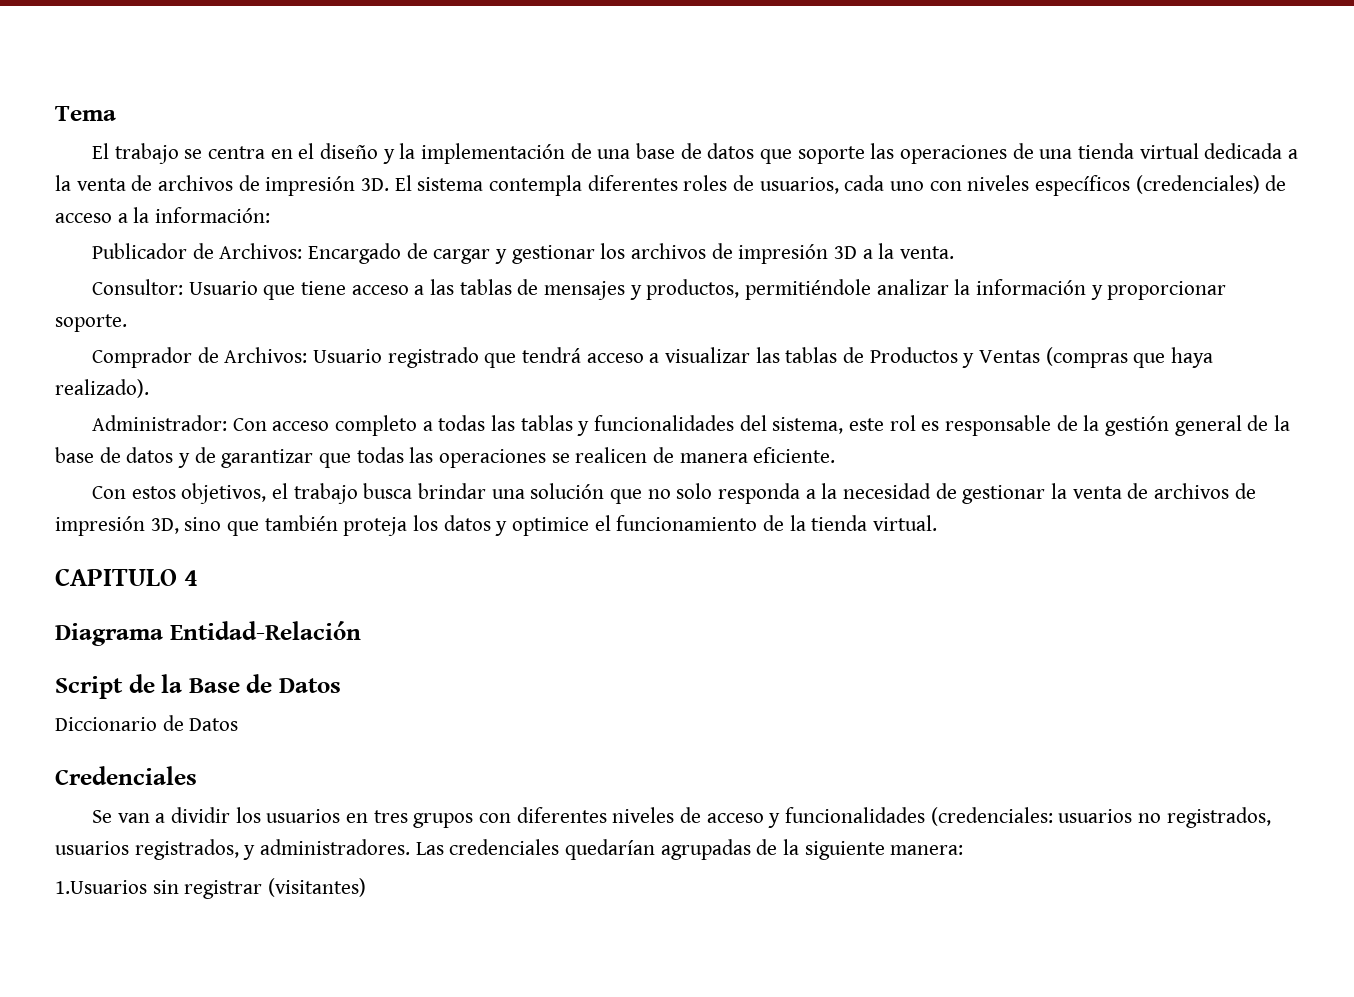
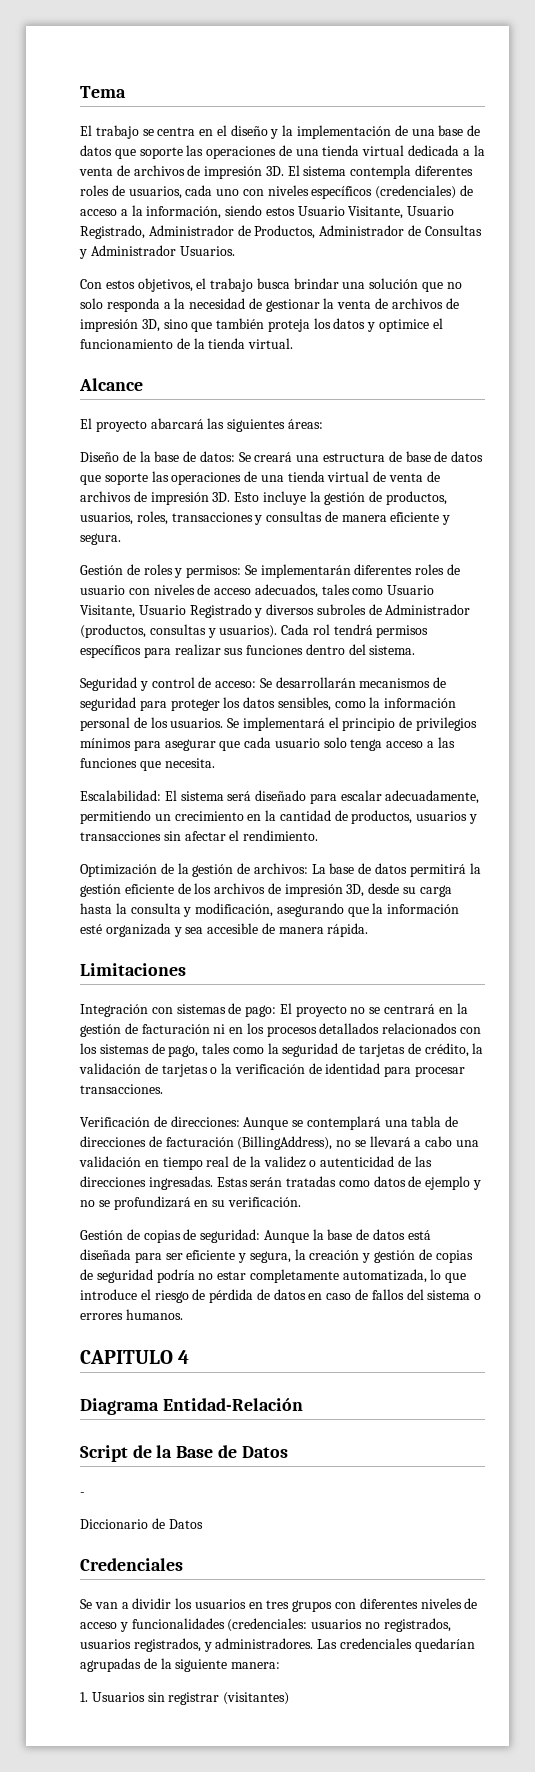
[155,207,271,223] [91,243,954,264] [91,279,1227,300] [55,314,127,332] [91,347,1214,368] [55,379,149,398] [91,415,1291,436] [55,447,836,468] información: // Publicador de Archivos: Encargado de cargar y gestionar los archivos de impresión 3D a la venta. // Consultor: Usuario que tiene acceso a las tablas de mensajes y productos, permitiéndole analizar la información y proporcionar soporte. // Comprador de Archivos: Usuario registrado que tendrá acceso a visualizar las tablas de Productos y Ventas (compras que haya realizado). // Administrador: Con acceso completo a todas las tablas y funcionalidades del sistema, este rol es responsable de la gestión general de la base de datos y de garantizar que todas las operaciones se realicen de manera eficiente. -> [146,205,455,219] [80,225,482,239] [79,245,235,259] información, siendo estos Usuario Visitante, Usuario Registrado, Administrador de Productos, Administrador de Consultas y Administrador Usuarios.
(938, 523) none -> [79,378,143,391] [80,418,323,432] [80,451,484,462] [80,471,440,485] [80,491,448,505] [80,511,451,525] [80,533,121,545] [80,564,461,578] [80,584,435,598] [80,604,471,618] [80,624,429,638] [80,644,416,658] [80,677,447,691] [80,697,457,711] [80,717,478,731] [80,737,455,751] [80,758,215,771] [80,790,480,804] [80,810,478,824] [80,830,319,841] [80,863,481,877] [80,883,452,897] [80,903,460,917] [80,923,369,937] [80,963,186,976] [80,1003,468,1017] [80,1023,482,1037] [80,1043,484,1057] [79,1063,466,1077] [80,1084,163,1094] [80,1116,459,1130] [80,1136,480,1150] [79,1156,432,1170] [80,1176,482,1190] [80,1196,301,1210] [80,1229,431,1243] [80,1249,473,1263] [80,1269,467,1283] [80,1289,482,1303] [80,1309,183,1320] // Alcance // El proyecto abarcará las siguientes áreas: // Diseño de la base de datos: Se creará una estructura de base de datos que soporte las operaciones de una tienda virtual de venta de archivos de impresión 3D. Esto incluye la gestión de productos, usuarios, roles, transacciones y consultas de manera eficiente y segura. // Gestión de roles y permisos: Se implementarán diferentes roles de usuario con niveles de acceso adecuados, tales como Usuario Visitante, Usuario Registrado y diversos subroles de Administrador (productos, consultas y usuarios). Cada rol tendrá permisos específicos para realizar sus funciones dentro del sistema. // Seguridad y control de acceso: Se desarrollarán mecanismos de seguridad para proteger los datos sensibles, como la información personal de los usuarios. Se implementará el principio de privilegios mínimos para asegurar que cada usuario solo tenga acceso a las funciones que necesita. // Escalabilidad: El sistema será diseñado para escalar adecuadamente, permitiendo un crecimiento en la cantidad de productos, usuarios y transacciones sin afectar el rendimiento. // Optimización de la gestión de archivos: La base de datos permitirá la gestión eficiente de los archivos de impresión 3D, desde su carga hasta la consulta y modificación, asegurando que la información esté organizada y sea accesible de manera rápida. // Limitaciones // Integración con sistemas de pago: El proyecto no se centrará en la gestión de facturación ni en los procesos detallados relacionados con los sistemas de pago, tales como la seguridad de tarjetas de crédito, la validación de tarjetas o la verificación de identidad para procesar transacciones. // Verificación de direcciones: Aunque se contemplará una tabla de direcciones de facturación (BillingAddress), no se llevará a cabo una validación en tiempo real de la validez o autenticidad de las direcciones ingresadas. Estas serán tratadas como datos de ejemplo y no se profundizará en su verificación. // Gestión de copias de seguridad: Aunque la base de datos está diseñada para ser eficiente y segura, la creación y gestión de copias de seguridad podría no estar completamente automatizada, lo que introduce el riesgo de pérdida de datos en caso de fallos del sistema o errores humanos.
(342, 685) none -> [80,1492,85,1496] // -
[55,880,147,894] 1.Usuarios -> [80,1692,145,1702] 1. Usuarios

